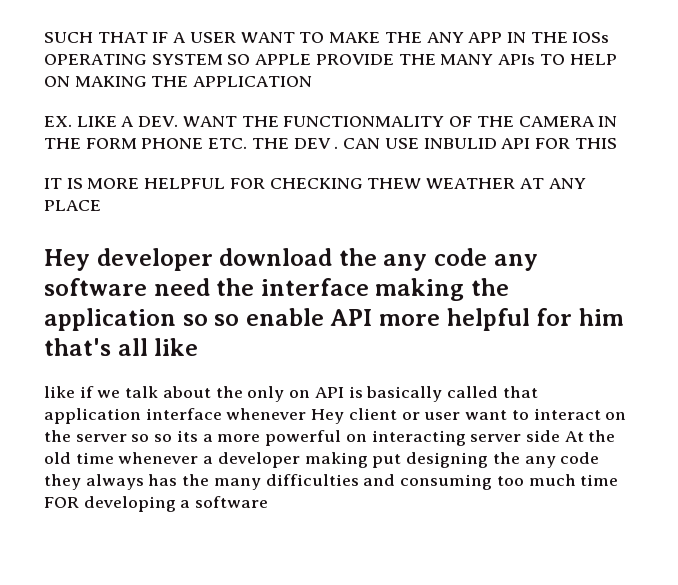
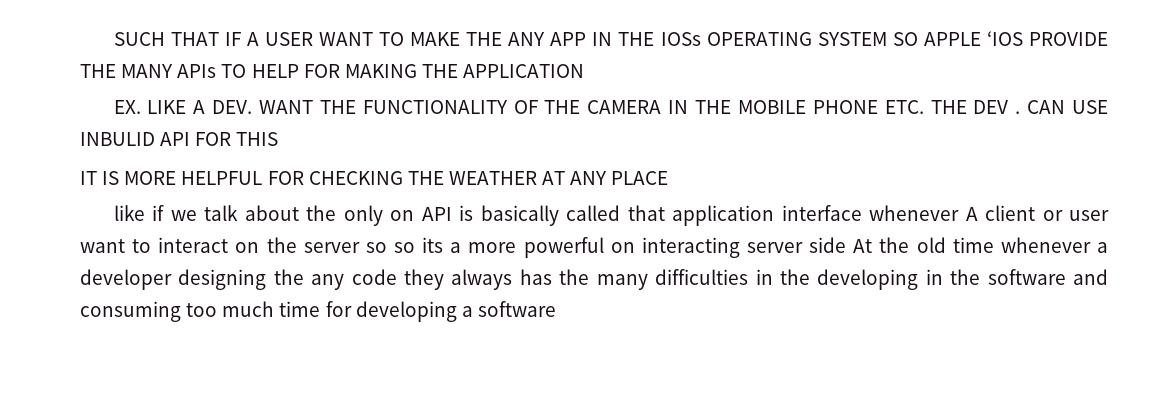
(312, 59) none -> [986,31,1023,46] ‘IOS
[44,76,70,87] ON -> [303,64,340,78] FOR
[283,116,445,127] FUNCTIONMALITY -> [362,100,508,114] FUNCTIONALITY
[85,138,137,149] FORM -> [737,100,806,114] MOBILE
[367,178,422,189] THEW -> [407,171,444,185] THE
[44,248,538,271] [44,278,510,301] [44,308,624,331] [44,338,199,356] // Hey developer download the any code any software need the interface making the application so so enable API more helpful for him that's all like -> (669, 178) none
[311,409,345,424] Hey -> [965,207,978,221] A
[304,452,402,468] making put -> (172, 279) none
(359, 480) none -> [755,269,1066,290] in the developing in the software
[44,497,79,508] FOR -> [325,301,352,317] for

